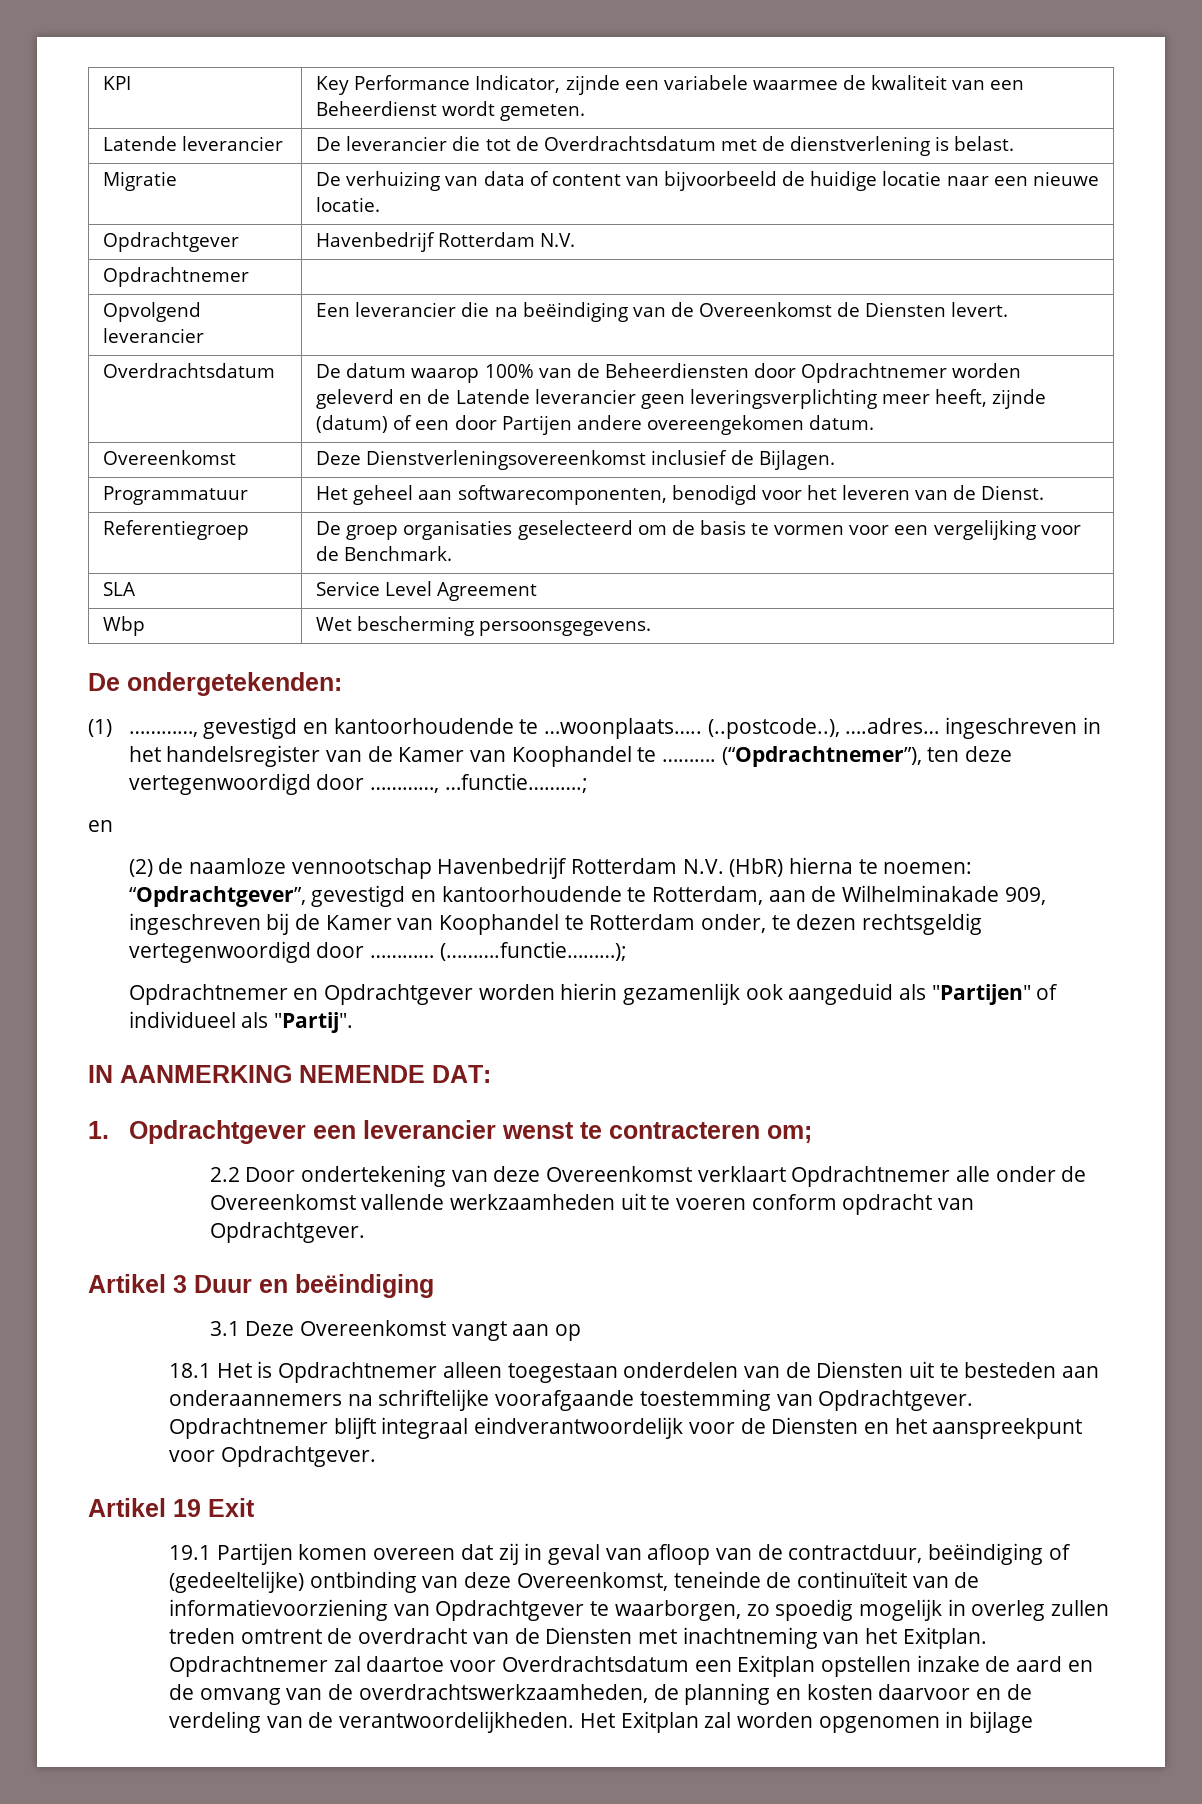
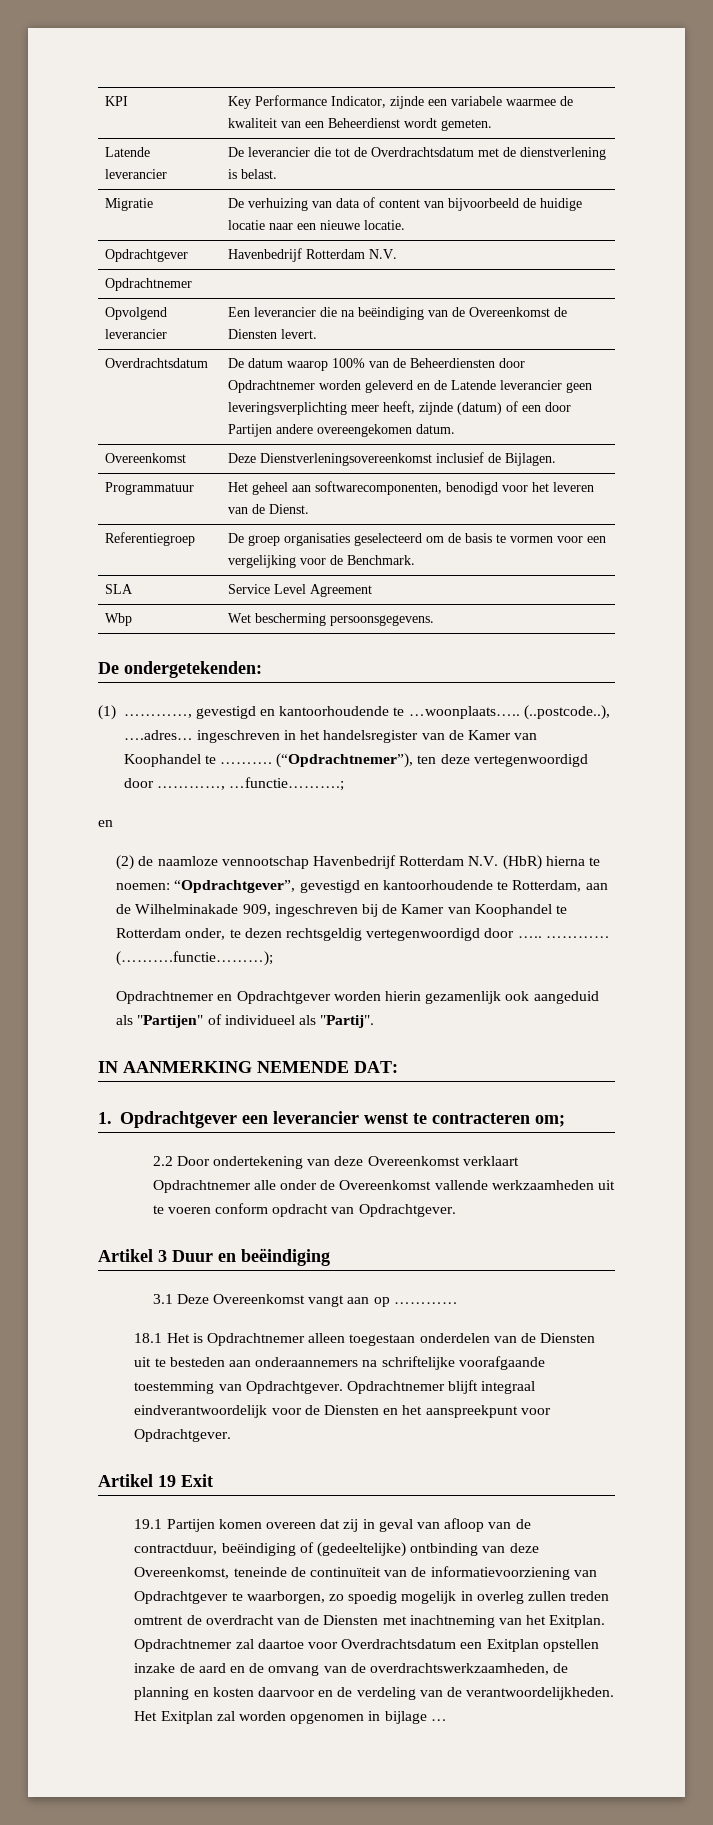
(365, 950) none -> [517,936,542,938] …..
(582, 1332) none -> [393,1302,458,1304] …………
(1033, 1722) none -> [430,1719,447,1721] …

